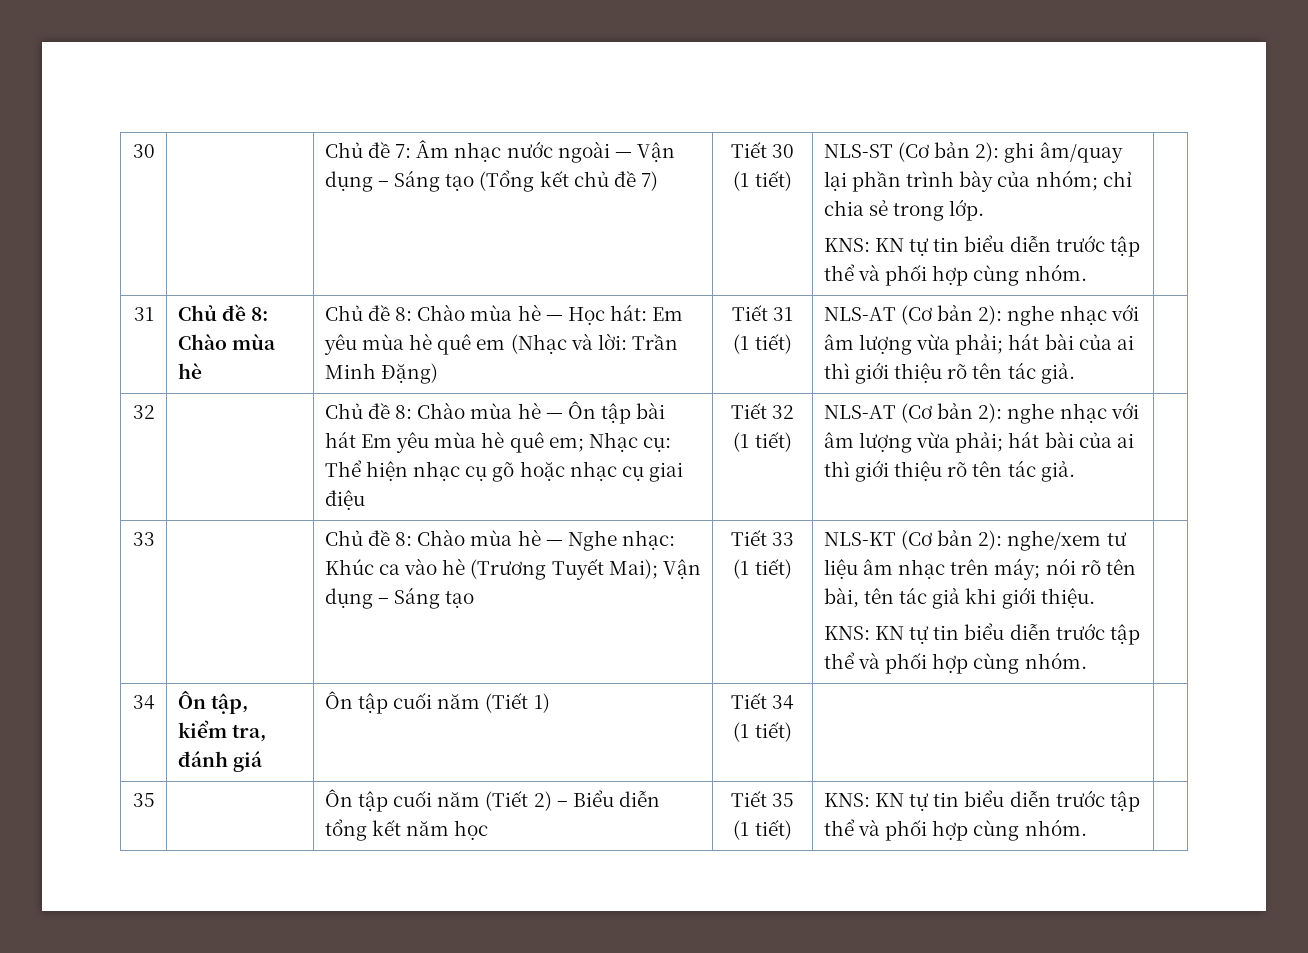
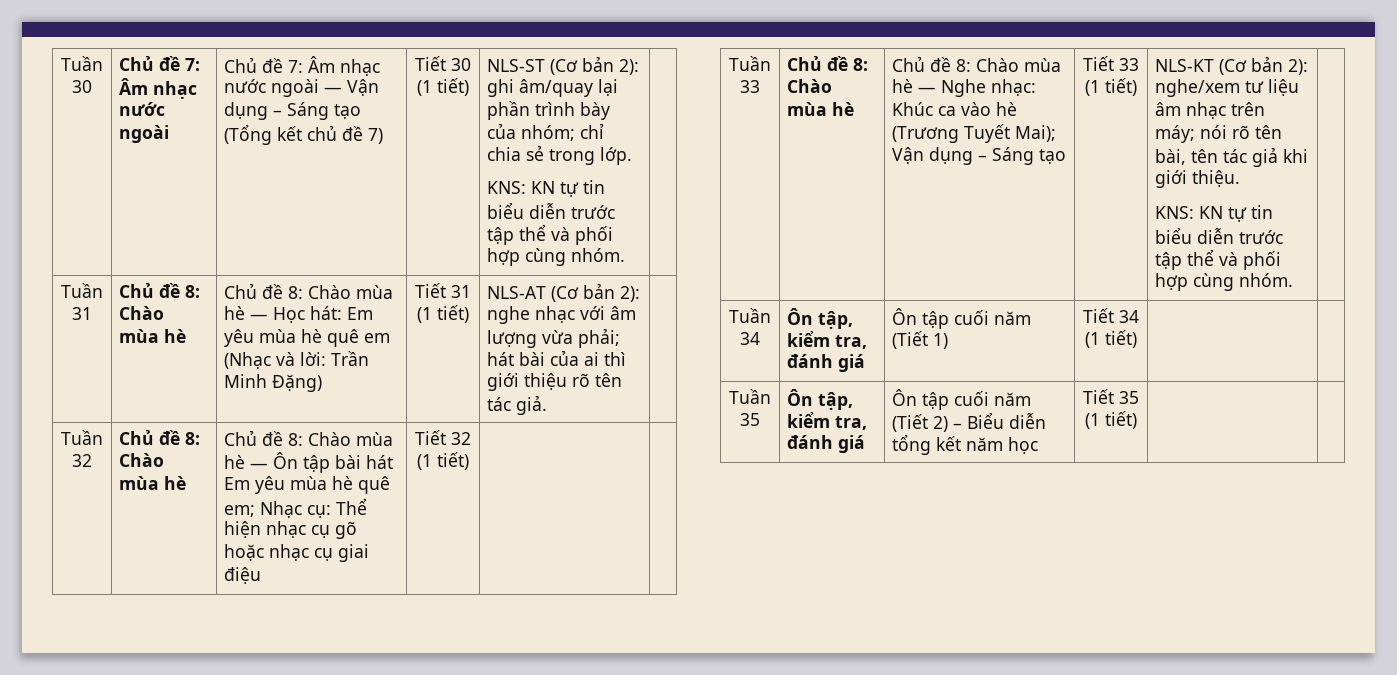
(132, 151) none -> [61,56,103,71] Tuần
(155, 151) none -> [119,56,201,71] [119,78,198,99] [119,102,166,116] [119,125,170,143] Chủ đề 7: Âm nhạc nước ngoài
(1087, 272) none -> [61,283,103,298] Tuần
(1075, 373) none -> [61,430,103,445] Tuần
(155, 412) none -> [119,430,201,445] [119,453,165,467] [119,476,187,490] Chủ đề 8: Chào mùa hè
[823,402,1139,424] [823,431,1134,453] [823,460,1075,482] [132,532,155,546] NLS-AT (Cơ bản 2): nghe nhạc với âm lượng vừa phải; hát bài của ai thì giới thiệu rõ tên tác giả. | // 33 | -> [729,56,771,71] [740,80,760,93] [787,56,869,71] [787,79,833,93] [787,102,855,116] | // Tuần 33 | Chủ đề 8: Chào mùa hè
(1087, 660) none -> [729,308,771,323] Tuần
(792, 732) none -> [729,389,771,404] Tuần
(155, 800) none -> [787,389,854,410] [787,412,868,430] [787,435,866,453] Ôn tập, kiểm tra, đánh giá
[823,790,1140,812] [823,819,1087,841] KNS: KN tự tin biểu diễn trước tập thể và phối hợp cùng nhóm. -> (1137, 420) none

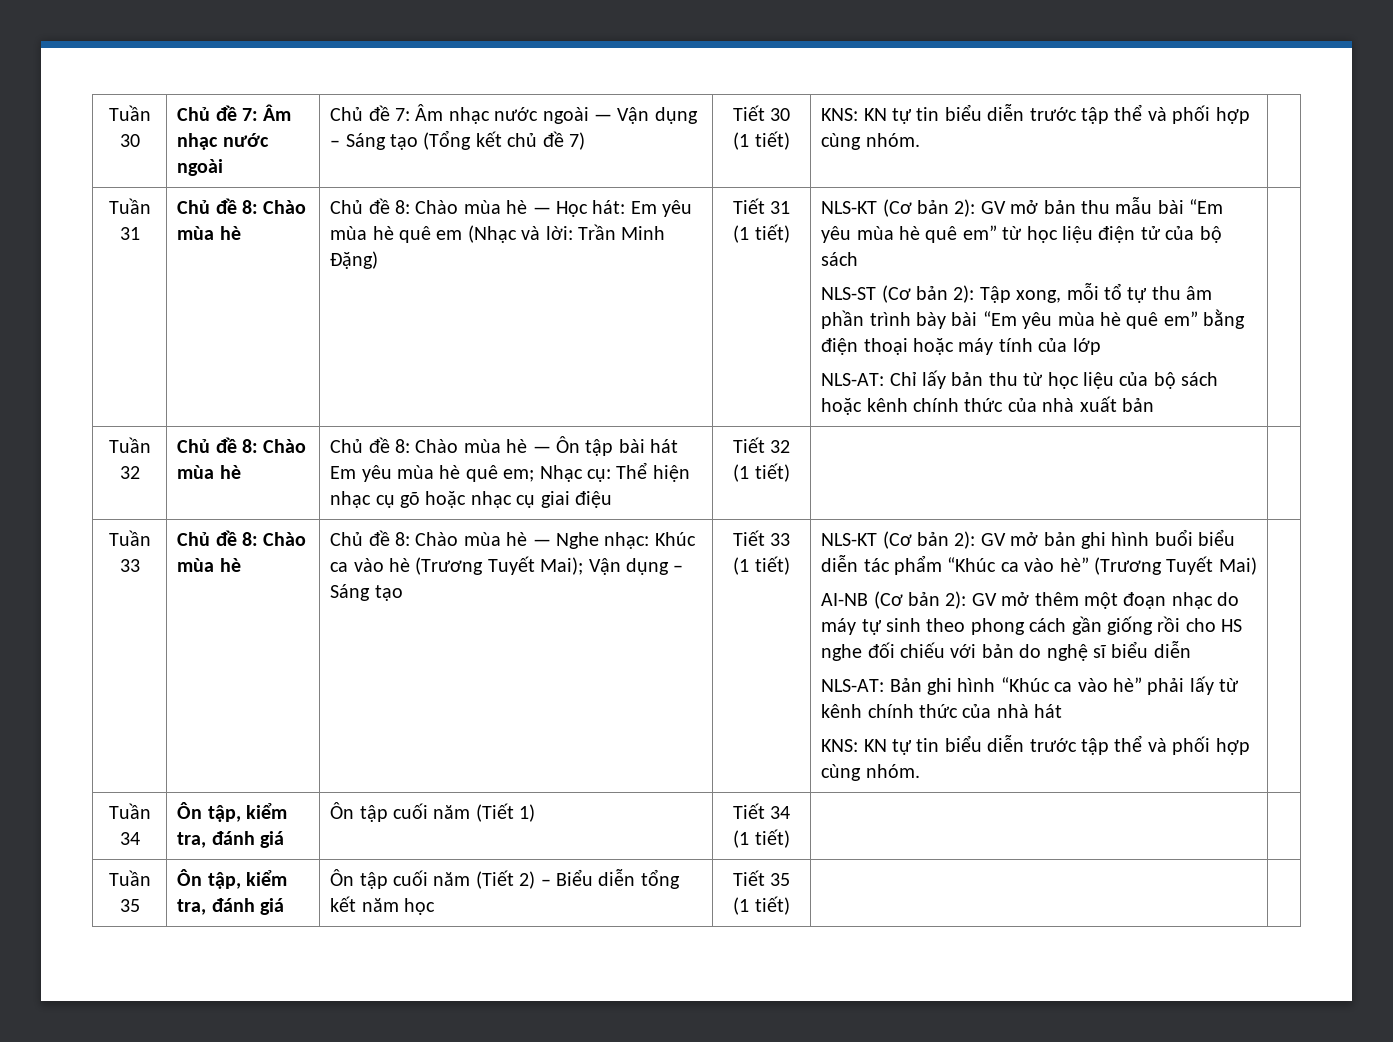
[487,56,640,75] [487,79,619,97] [487,101,611,120] [487,123,605,141] [487,145,633,165] NLS-ST (Cơ bản 2): ghi âm/quay lại phần trình bày của nhóm; chỉ chia sẻ trong lớp. // -> (790, 140) none
[487,283,641,302] [487,306,637,324] [487,328,621,348] [487,350,627,366] [487,373,623,391] [487,395,548,415] NLS-AT (Cơ bản 2): nghe nhạc với âm lượng vừa phải; hát bài của ai thì giới thiệu rõ tên tác giả. -> [821,197,1224,217] [821,225,1222,243] [821,252,859,266] [821,283,1213,303] [821,309,1246,329] [821,338,1101,355] [821,370,1219,389] [821,396,1154,415] NLS-KT (Cơ bản 2): GV mở bản thu mẫu bài “Em yêu mùa hè quê em” từ học liệu điện tử của bộ sách // NLS-ST (Cơ bản 2): Tập xong, mỗi tổ tự thu âm phần trình bày bài “Em yêu mùa hè quê em” bằng điện thoại hoặc máy tính của lớp // NLS-AT: Chỉ lấy bản thu từ học liệu của bộ sách hoặc kênh chính thức của nhà xuất bản
[1155,79,1300,97] [1155,102,1266,119] [1155,125,1283,143] [1155,147,1309,167] [1155,170,1241,188] nghe/xem tư liệu âm nhạc trên máy; nói rõ tên bài, tên tác giả khi giới thiệu. -> [980,529,1236,549] [821,555,1257,575] [821,591,1240,609] [821,616,1243,635] [821,641,1191,661] [821,676,1240,695] [821,704,1063,718] GV mở bản ghi hình buổi biểu diễn tác phẩm “Khúc ca vào hè” (Trương Tuyết Mai) // AI-NB (Cơ bản 2): GV mở thêm một đoạn nhạc do máy tự sinh theo phong cách gần giống rồi cho HS nghe đối chiếu với bản do nghệ sĩ biểu diễn // NLS-AT: Bản ghi hình “Khúc ca vào hè” phải lấy từ kênh chính thức của nhà hát

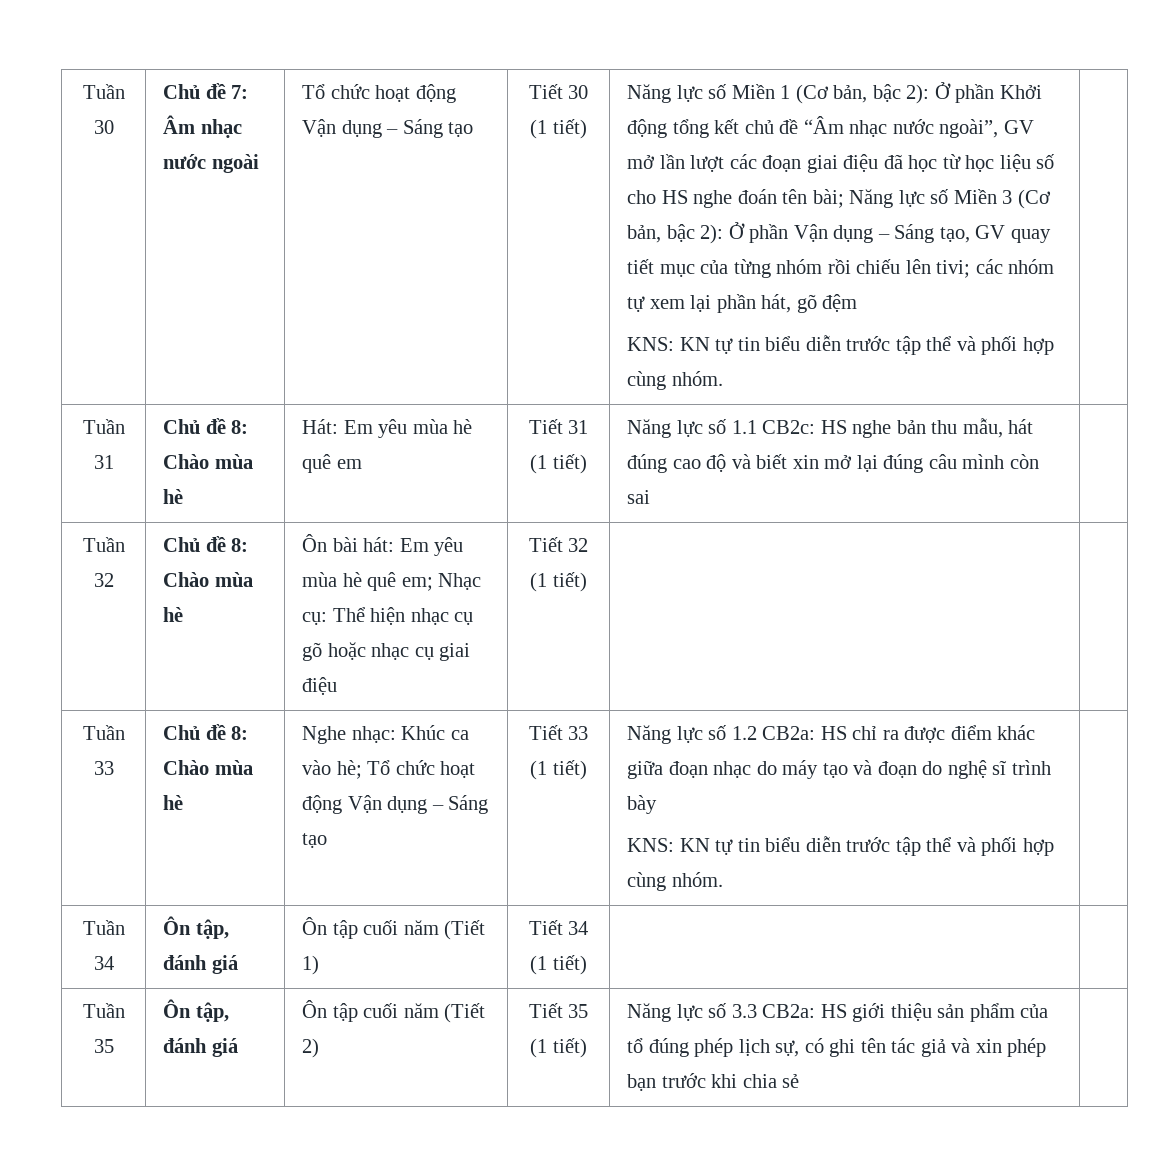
[330,104,698,124] [330,130,585,150] Chủ đề 7: Âm nhạc nước ngoài — Vận dụng – Sáng tạo (Tổng kết chủ đề 7) -> [301,84,456,103] [301,119,474,138] Tổ chức hoạt động Vận dụng – Sáng tạo
(790, 140) none -> [626,82,1042,104] [626,116,1034,138] [626,154,1055,173] [626,189,1051,209] [626,222,1051,244] [626,259,1055,278] [626,294,858,313] Năng lực số Miền 1 (Cơ bản, bậc 2): Ở phần Khởi động tổng kết chủ đề “Âm nhạc nước ngoài”, GV mở lần lượt các đoạn giai điệu đã học từ học liệu số cho HS nghe đoán tên bài; Năng lực số Miền 3 (Cơ bản, bậc 2): Ở phần Vận dụng – Sáng tạo, GV quay tiết mục của từng nhóm rồi chiếu lên tivi; các nhóm tự xem lại phần hát, gõ đệm //
[330,198,626,217] Chủ đề 8: Chào mùa hè — Học hát: -> [301,419,338,434] Hát:
[467,224,666,243] [330,251,379,269] [732,198,791,214] [733,224,790,243] [821,197,1224,217] [821,225,1222,243] [821,252,859,266] [821,283,1213,303] [821,309,1246,329] [821,338,1101,355] [821,370,1219,389] [821,396,1154,415] (Nhạc và lời: Trần Minh Đặng) | Tiết 31 (1 tiết) | NLS-KT (Cơ bản 2): GV mở bản thu mẫu bài “Em yêu mùa hè quê em” từ học liệu điện tử của bộ sách // NLS-ST (Cơ bản 2): Tập xong, mỗi tổ tự thu âm phần trình bày bài “Em yêu mùa hè quê em” bằng điện thoại hoặc máy tính của lớp // NLS-AT: Chỉ lấy bản thu từ học liệu của bộ sách hoặc kênh chính thức của nhà xuất bản -> [528,419,589,434] [530,454,587,474] [626,418,1034,438] [626,454,1039,473] [626,490,650,504] | Tiết 31 (1 tiết) | Năng lực số 1.1 CB2c: HS nghe bản thu mẫu, hát đúng cao độ và biết xin mở lại đúng câu mình còn sai
[330,436,679,456] Chủ đề 8: Chào mùa hè — Ôn tập bài hát -> [301,534,395,552] Ôn bài hát:
[330,530,551,546] Chủ đề 8: Chào mùa hè — -> (183, 802) none
[388,556,584,575] hè (Trương Tuyết Mai); -> [336,760,476,779] [301,795,342,814] hè; Tổ chức hoạt động
[821,529,1236,549] [821,555,1257,575] [821,591,1240,609] [821,616,1243,635] [821,641,1191,661] [821,676,1240,695] [821,704,1063,718] NLS-KT (Cơ bản 2): GV mở bản ghi hình buổi biểu diễn tác phẩm “Khúc ca vào hè” (Trương Tuyết Mai) // AI-NB (Cơ bản 2): GV mở thêm một đoạn nhạc do máy tự sinh theo phong cách gần giống rồi cho HS nghe đối chiếu với bản do nghệ sĩ biểu diễn // NLS-AT: Bản ghi hình “Khúc ca vào hè” phải lấy từ kênh chính thức của nhà hát -> [626,725,1036,744] [626,760,1051,779] [626,795,657,814] Năng lực số 1.2 CB2a: HS chỉ ra được điểm khác giữa đoạn nhạc do máy tạo và đoạn do nghệ sĩ trình bày
[245,803,287,819] [177,832,207,848] kiểm tra, -> (229, 929) none
[245,870,287,886] [177,899,207,915] kiểm tra, -> (229, 1012) none
[540,869,680,889] [330,896,435,915] [732,870,791,886] [733,896,790,915] – Biểu diễn tổng kết năm học | Tiết 35 (1 tiết) | -> [528,1003,589,1018] [530,1038,587,1058] [626,1003,1049,1022] [626,1038,1047,1057] [626,1073,800,1091] | Tiết 35 (1 tiết) | Năng lực số 3.3 CB2a: HS giới thiệu sản phẩm của tổ đúng phép lịch sự, có ghi tên tác giả và xin phép bạn trước khi chia sẻ

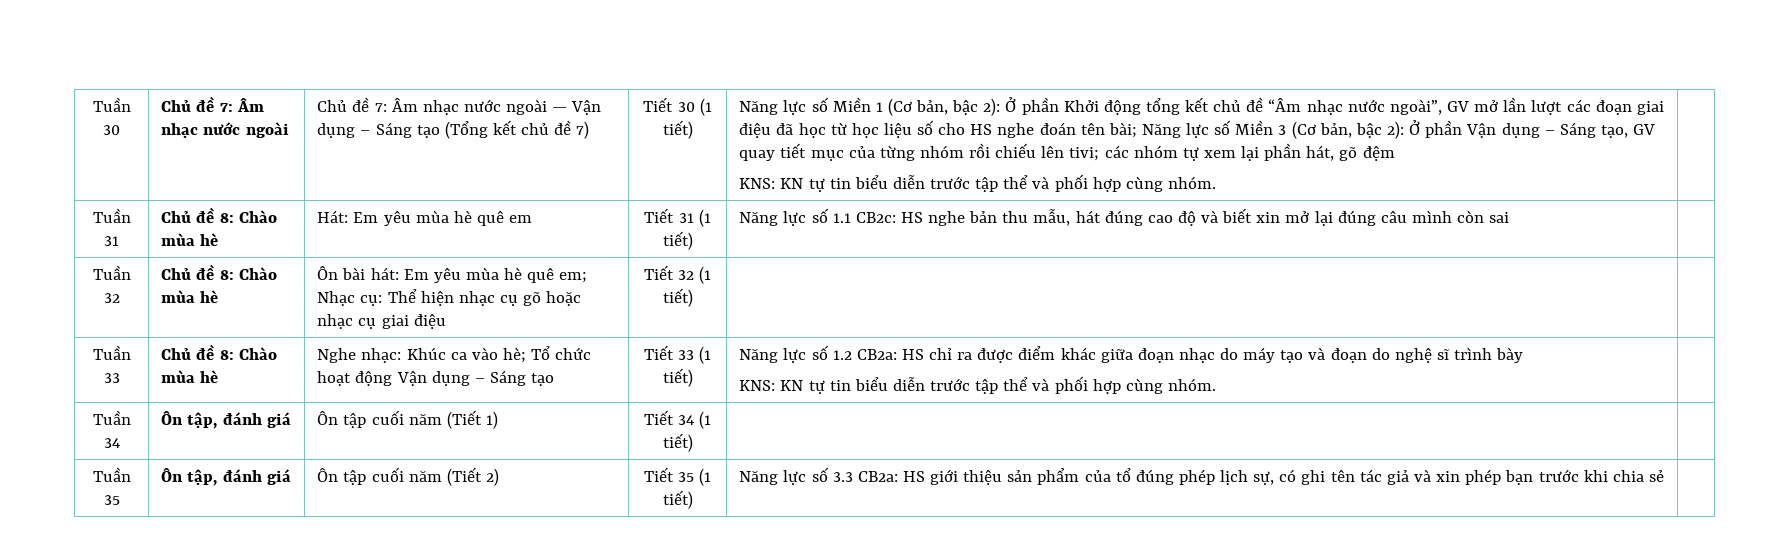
[301,84,456,103] [301,119,474,138] Tổ chức hoạt động Vận dụng – Sáng tạo -> [317,97,602,115] [317,120,590,139] Chủ đề 7: Âm nhạc nước ngoài — Vận dụng – Sáng tạo (Tổng kết chủ đề 7)

